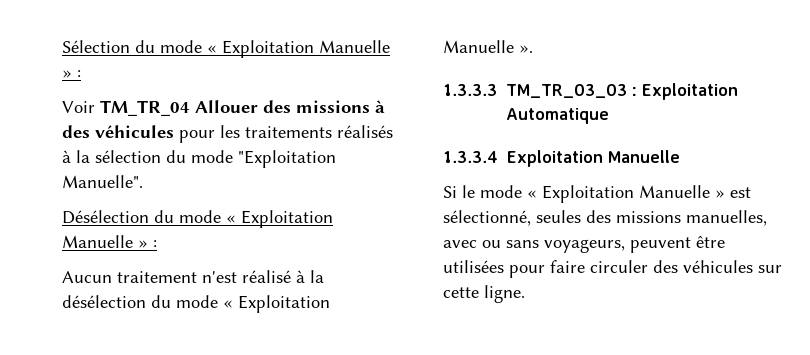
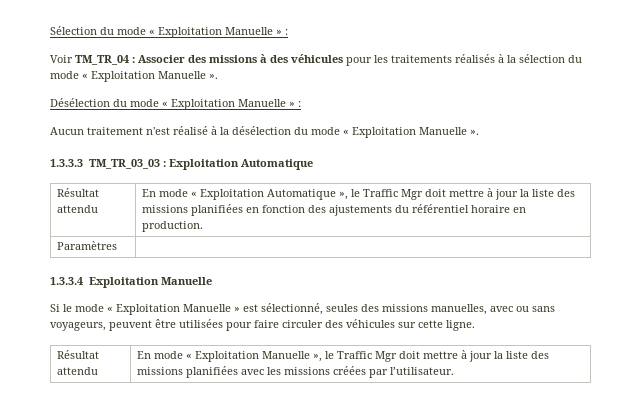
[195,100,258,113] Allouer -> [132,55,185,63] : Associer
[238,150,336,168] [62,175,143,188] "Exploitation Manuelle". -> [82,71,218,82] « Exploitation Manuelle ».
(610, 116) none -> [57,188,100,197] [57,205,99,213] [142,188,576,200] [142,204,527,216] [142,221,204,232] [57,241,118,250] // Résultat attendu | En mode « Exploitation Automatique », le Traffic Mgr doit mettre à jour la liste des missions planifiées en fonction des ajustements du référentiel horaire en production. // Paramètres |
(525, 294) none -> [57,350,100,359] [57,367,99,375] [137,350,550,362] [137,366,455,378] // Résultat attendu | En mode « Exploitation Manuelle », le Traffic Mgr doit mettre à jour la liste des missions planifiées avec les missions créées par l’utilisateur.

